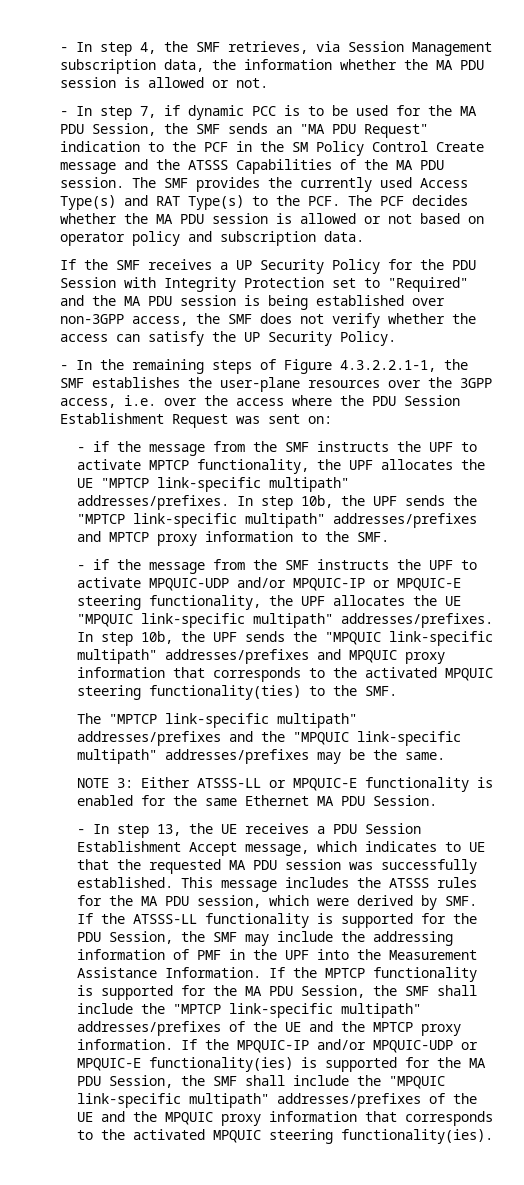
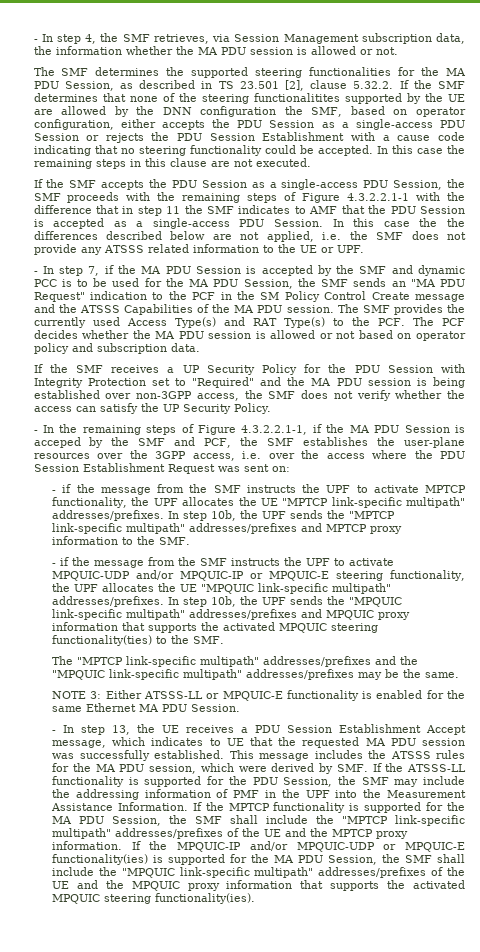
(269, 83) none -> [33,67,466,78] [33,80,465,91] [33,93,466,104] [33,106,466,117] [33,119,465,130] [33,132,465,143] [33,145,465,156] [33,158,311,169] [33,179,465,190] [33,192,465,203] [33,205,465,216] [33,218,466,229] [33,231,466,242] [33,244,365,255] // The SMF determines the supported steering functionalities for the MA PDU Session, as described in TS 23.501 [2], clause 5.32.2. If the SMF determines that none of the steering functionalitites supported by the UE are allowed by the DNN configuration the SMF, based on operator configuration, either accepts the PDU Session as a single-access PDU Session or rejects the PDU Session Establishment with a cause code indicating that no steering functionality could be accepted. In this case the remaining steps in this clause are not executed. // If the SMF accepts the PDU Session as a single-access PDU Session, the SMF proceeds with the remaining steps of Figure 4.3.2.2.1-1 with the difference that in step 11 the SMF indicates to AMF that the PDU Session is accepted as a single-access PDU Session. In this case the the differences described below are not applied, i.e. the SMF does not provide any ATSSS related information to the UE or UPF.
(181, 110) none -> [118,265,413,276] the MA PDU Session is accepted by the SMF and
(437, 366) none -> [312,424,465,433] [33,437,232,448] if the MA PDU Session is acceped by the SMF and PCF,
[213,667,326,682] corresponds to -> [148,623,198,633] supports
[405,1111,494,1126] [77,1130,94,1140] corresponds to -> [330,881,380,891] supports

